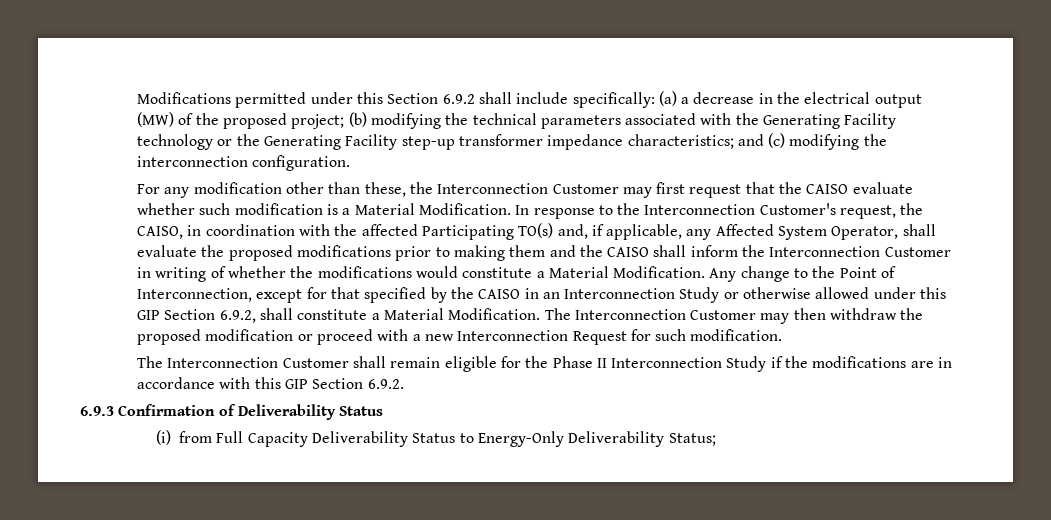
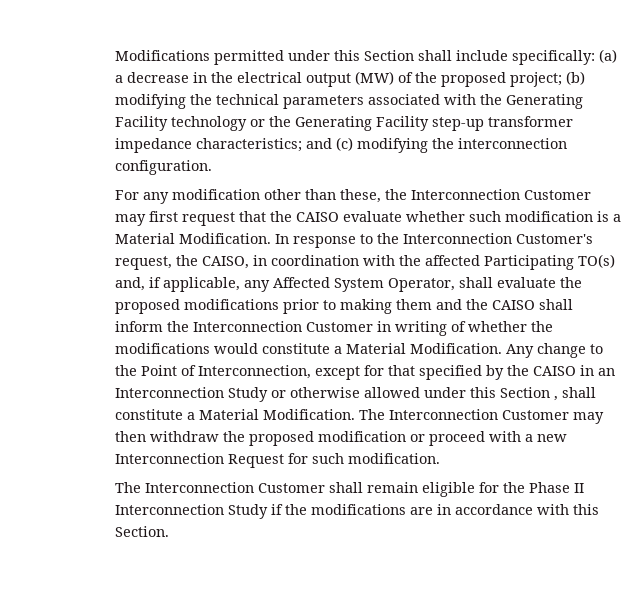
[442,94,475,104] 6.9.2 -> (414, 55) none
[136,309,256,323] GIP Section 6.9.2, -> [499,387,558,401] Section ,
[284,378,404,389] [80,404,384,420] [155,430,716,447] GIP Section 6.9.2. // 6.9.3 Confirmation of Deliverability Status // (i) from Full Capacity Deliverability Status to Energy-Only Deliverability Status; -> [114,526,169,537] Section.

